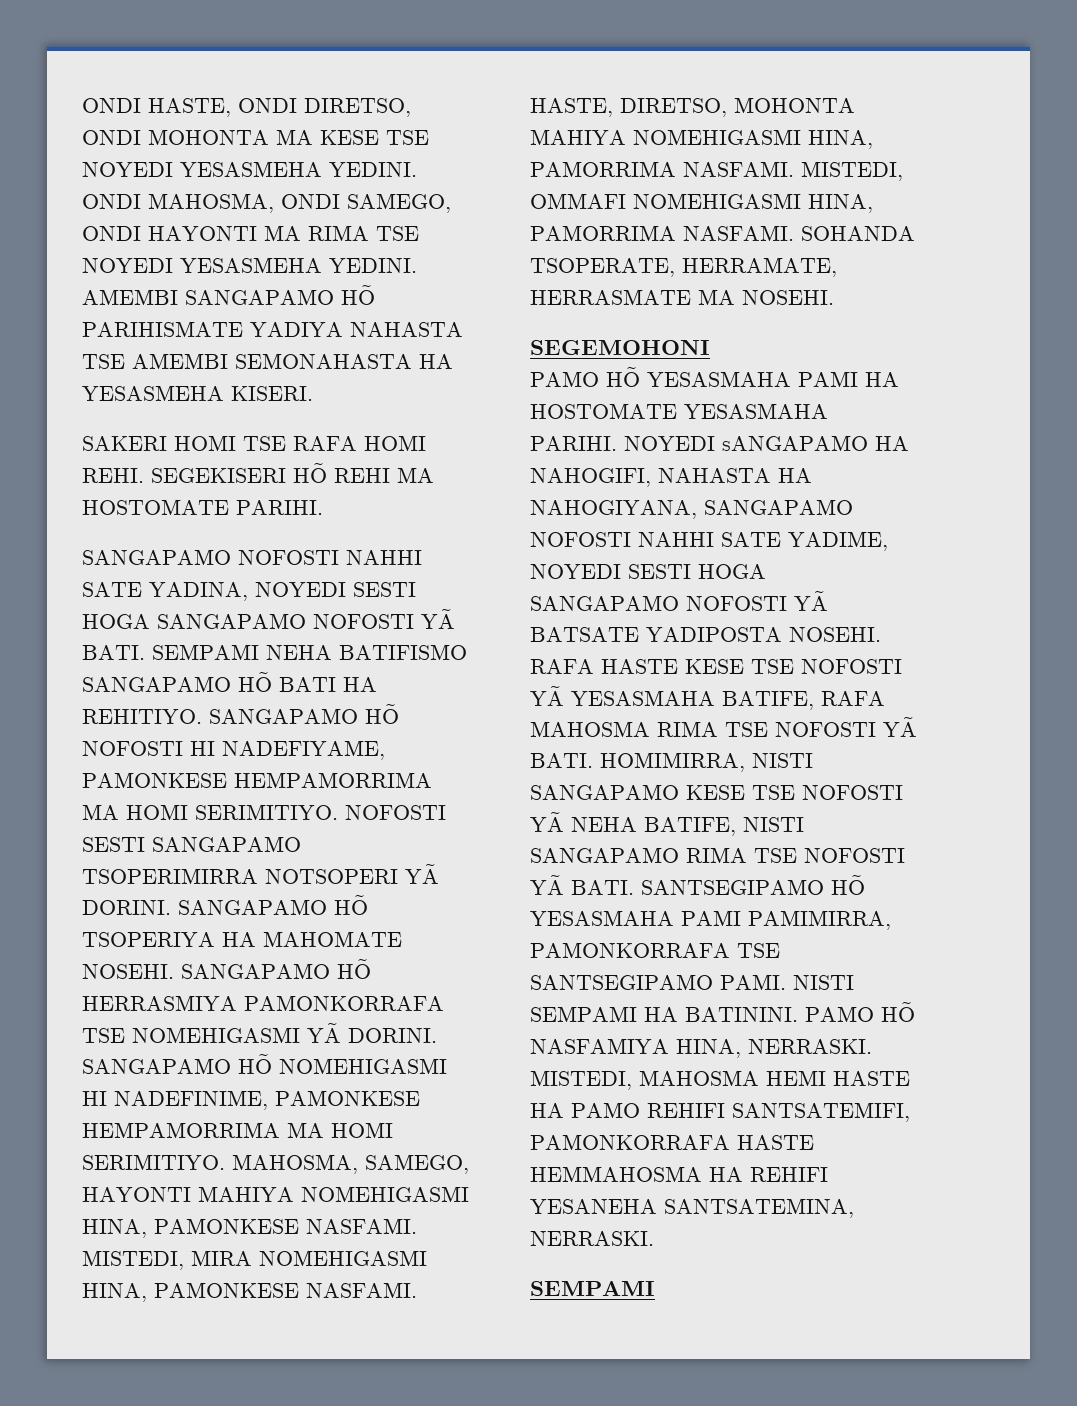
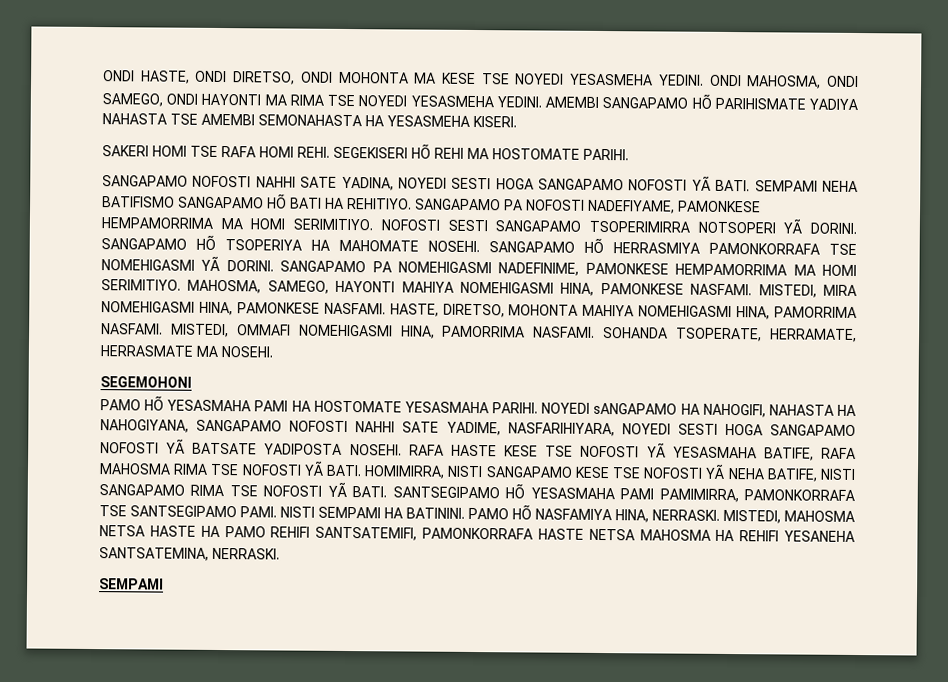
[365,704,399,724] [82,741,215,756] HÕ NOFOSTI HI -> [504,199,585,211] PA NOFOSTI
[238,1054,447,1074] [82,1091,107,1106] HÕ NOMEHIGASMI HI -> [372,261,492,274] PA NOMEHIGASMI
(888, 541) none -> [507,422,615,437] NASFARIHIYARA,
[766,1070,826,1086] HEMI -> [99,525,145,537] NETSA
[530,1166,702,1182] HEMMAHOSMA -> [588,528,711,541] NETSA MAHOSMA

